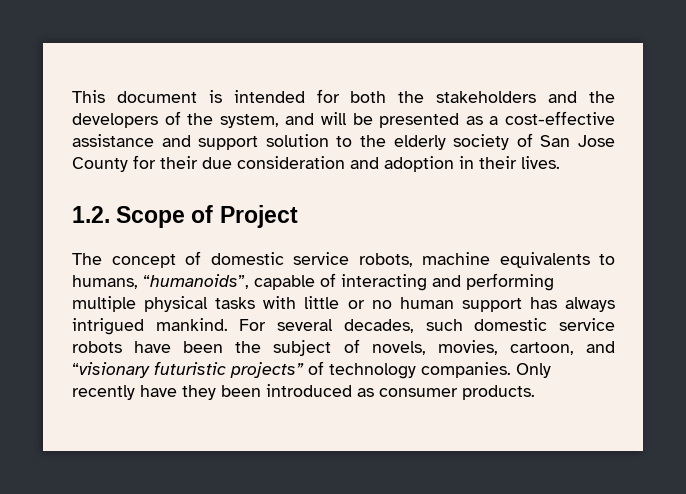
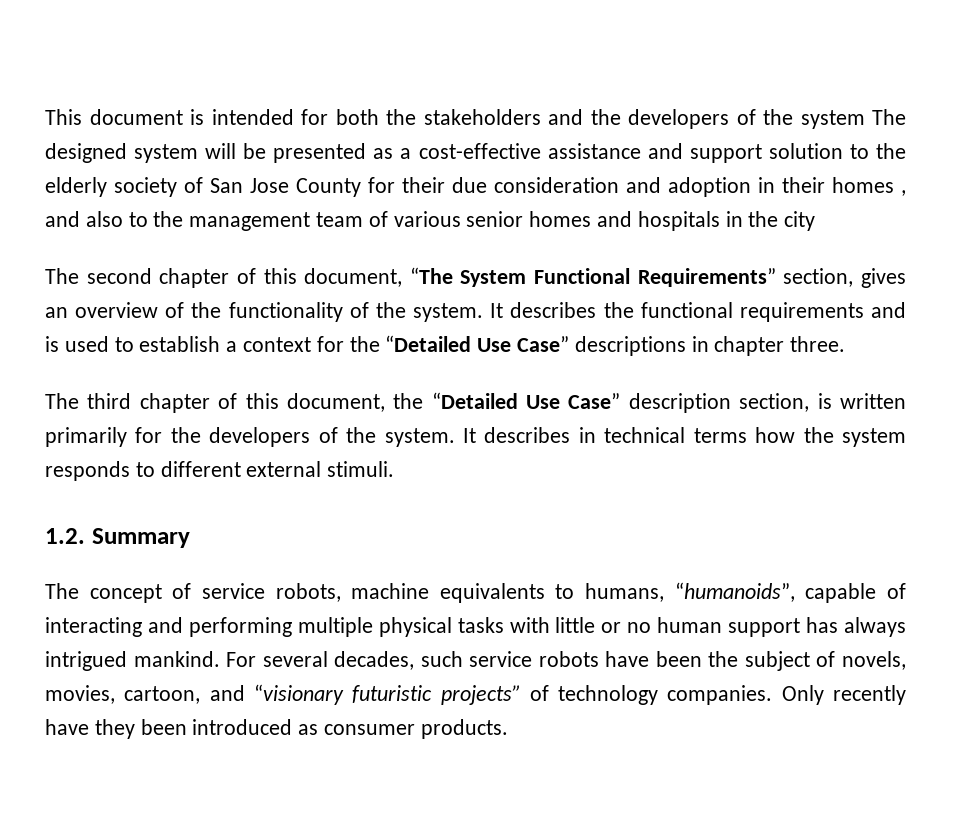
[219,113,315,128] system, and -> [800,109,906,129] [45,143,199,163] system The designed system
[521,156,560,169] [72,205,298,228] lives. // 1.2. Scope of Project -> [832,177,906,196] [45,211,816,231] [45,267,906,288] [45,302,906,322] [45,335,846,356] [45,392,906,413] [45,427,907,447] [45,461,395,481] [45,528,190,548] homes , and also to the management team of various senior homes and hospitals in the city // The second chapter of this document, “The System Functional Requirements” section, gives an overview of the functionality of the system. It describes the functional requirements and is used to establish a context for the “Detailed Use Case” descriptions in chapter three. // The third chapter of this document, the “Detailed Use Case” description section, is written primarily for the developers of the system. It describes in technical terms how the system responds to different external stimuli. // 1.2. Summary
[210,252,284,265] domestic -> (192, 591) none
[474,318,548,331] domestic -> (463, 659) none

